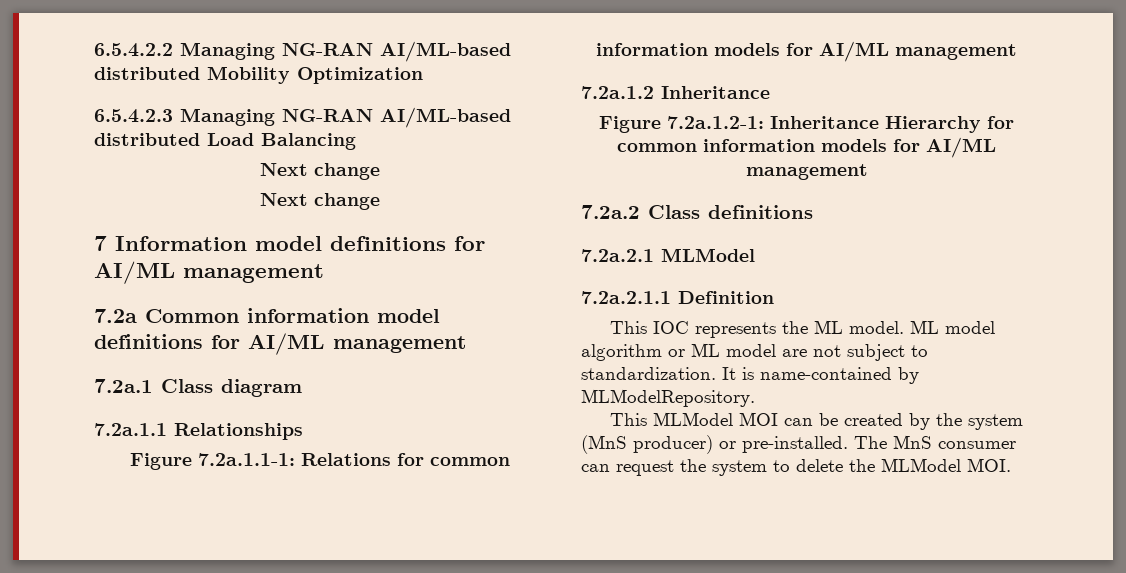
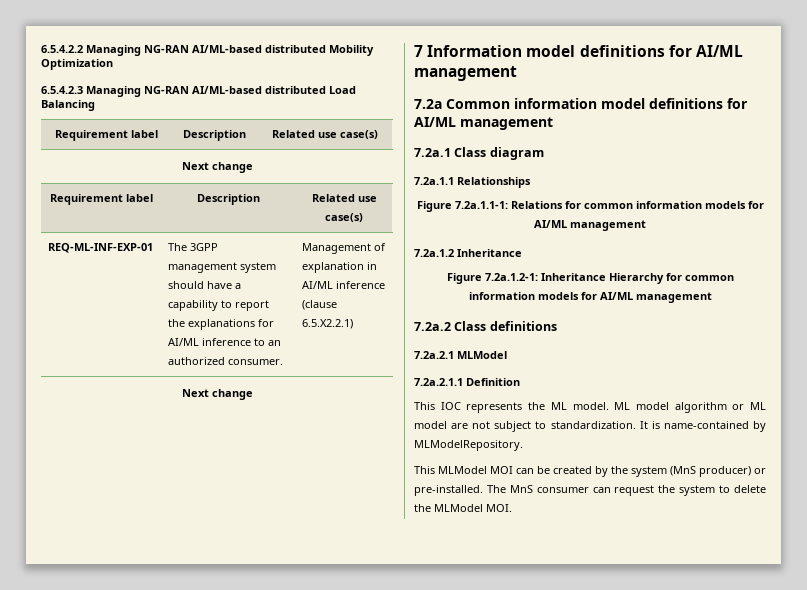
[259,163,380,180] // Next change -> [55,130,158,141] [183,130,247,141] [272,130,378,139] [181,162,253,173] [50,194,153,205] [197,194,260,205] [311,194,377,202] [325,213,363,222] [48,243,154,253] [168,243,219,251] [168,262,277,273] [168,281,242,289] [168,300,270,311] [168,319,275,330] [168,338,282,346] [168,357,284,365] [302,243,387,254] [302,262,378,273] [302,281,386,289] [302,300,338,310] [302,319,354,329] // Requirement label | Description | Related use case(s) // Next change // Requirement label | Description | Related use case(s) // REQ-ML-INF-EXP-01 | The 3GPP management system should have a capability to report the explanations for AI/ML inference to an authorized consumer. | Management of explanation in AI/ML inference (clause 6.5.X2.2.1)

